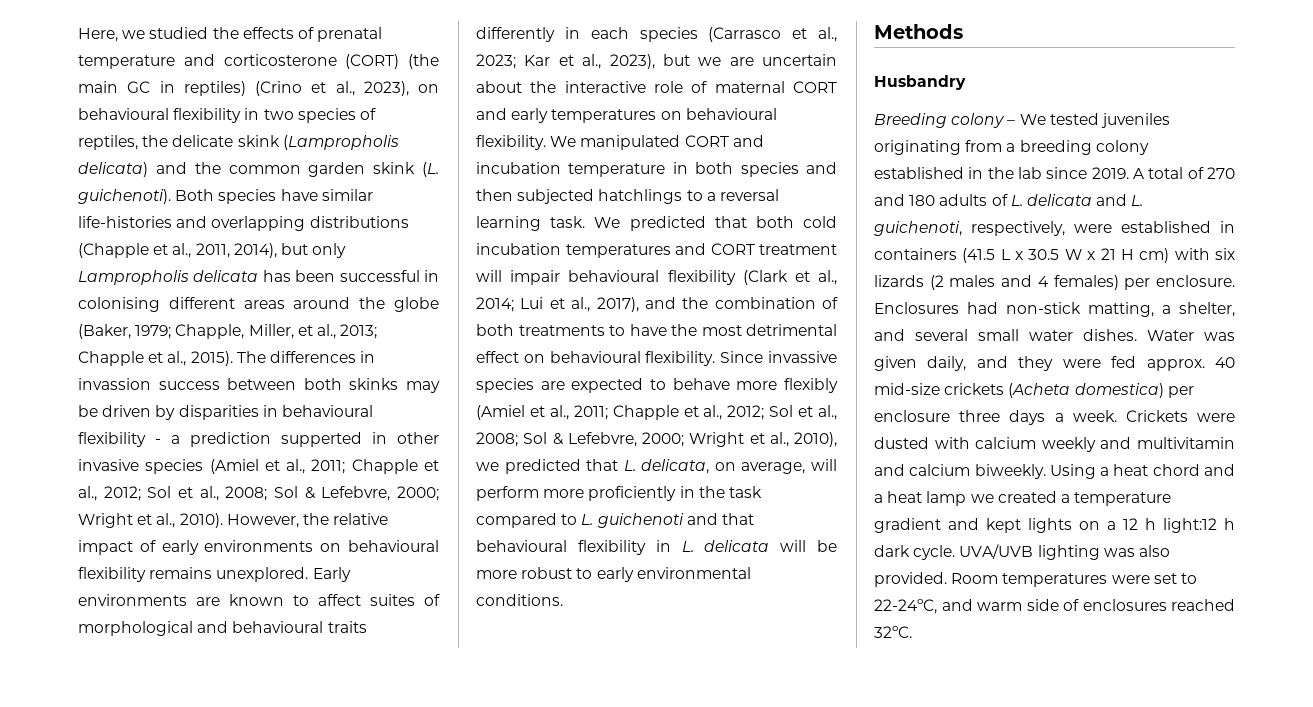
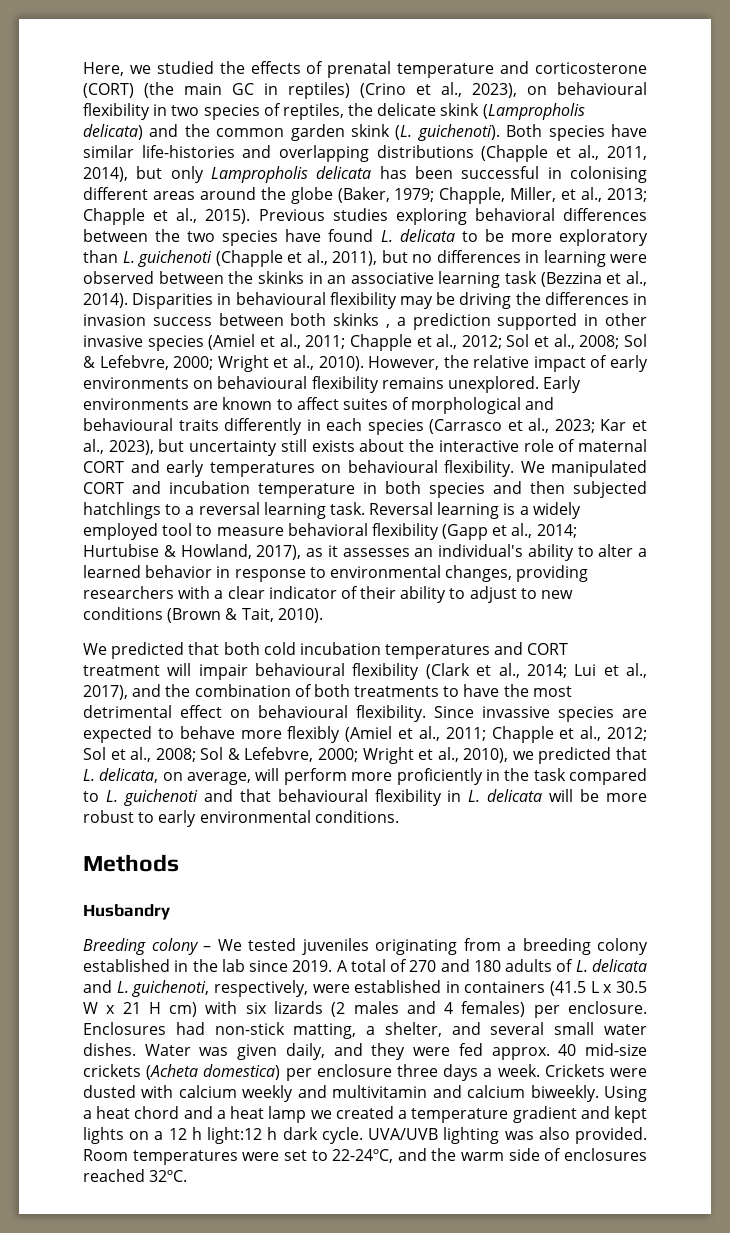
[236,351,376,363] [78,378,440,393] [78,405,373,420] [78,432,161,447] The differences in invassion success between both skinks may be driven by disparities in behavioural flexibility - -> [258,208,647,225] [83,229,648,246] [83,250,647,267] [83,271,647,288] [83,292,647,309] [83,313,391,328] Previous studies exploring behavioral differences between the two species have found L. delicata to be more exploratory than L. guichenoti (Chapple et al., 2011), but no differences in learning were observed between the skinks in an associative learning task (Bezzina et al., 2014). Disparities in behavioural flexibility may be driving the differences in invasion success between both skinks ,
[281,432,362,447] supperted -> [497,313,578,330] supported
[698,54,837,66] we are uncertain -> [189,439,355,456] uncertainty still exists
(586, 222) none -> [369,502,581,519] [83,523,577,540] [83,544,647,561] [83,565,589,582] [83,586,574,603] [83,607,323,623] Reversal learning is a widely employed tool to measure behavioral flexibility (Gapp et al., 2014; Hurtubise & Howland, 2017), as it assesses an individual's ability to alter a learned behavior in response to environmental changes, providing researchers with a clear indicator of their ability to adjust to new conditions (Brown & Tait, 2010). //
(973, 605) none -> [431,1148,457,1161] the

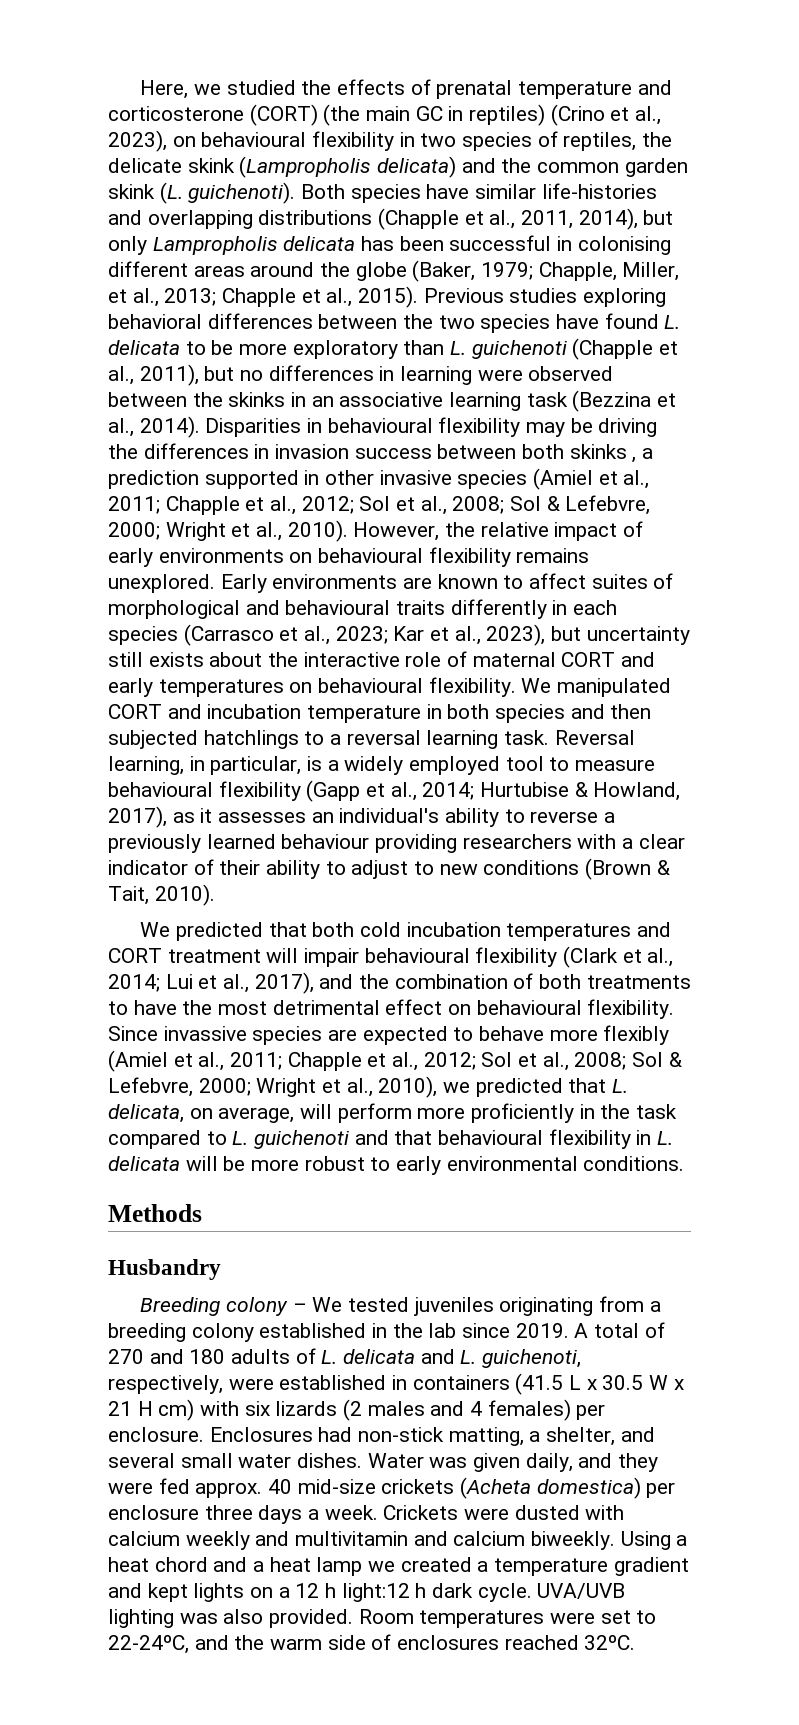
[437,502,500,519] learning -> [108,756,302,775] learning, in particular,
[287,523,368,536] behavioral -> [108,782,213,797] behavioural
[598,544,647,557] [83,565,513,582] alter a learned behavior in response to environmental changes, -> [530,811,616,823] [108,834,370,853] reverse a previously learned behaviour

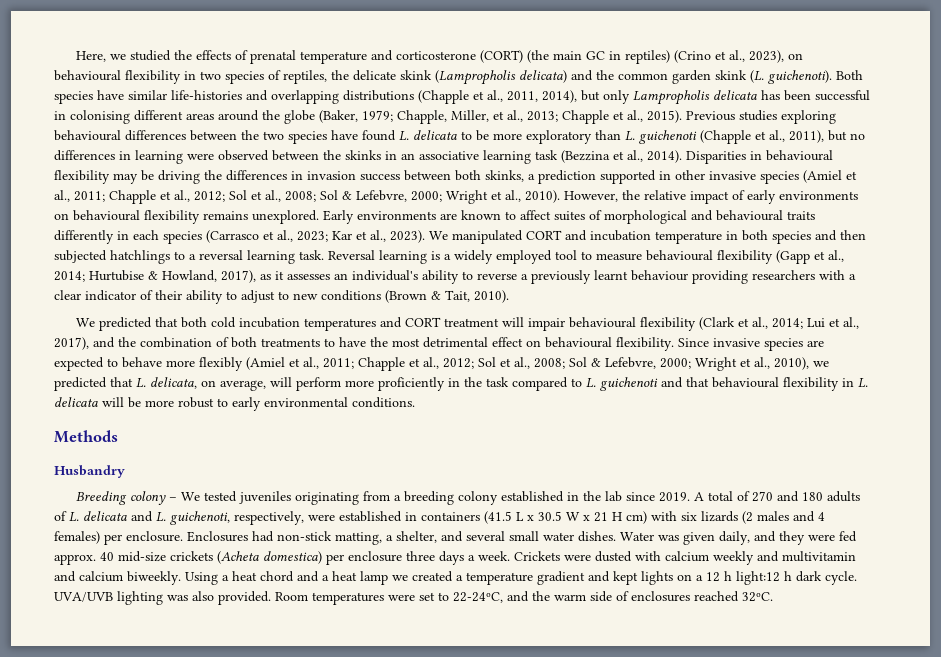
[108,314,202,329] behavioral -> [54,130,121,141] behavioural
[569,444,637,463] skinks , -> [485,170,524,182] skinks,
[486,624,690,646] [108,651,656,667] [108,677,516,697] 2023), but uncertainty still exists about the interactive role of maternal CORT and early temperatures on behavioural flexibility. -> [390,230,425,243] 2023).
[108,756,302,775] learning, in particular, -> [379,250,427,264] learning
[206,834,276,849] learned -> [594,270,628,280] learnt
[163,1026,247,1041] invassive -> [713,338,760,347] invasive

